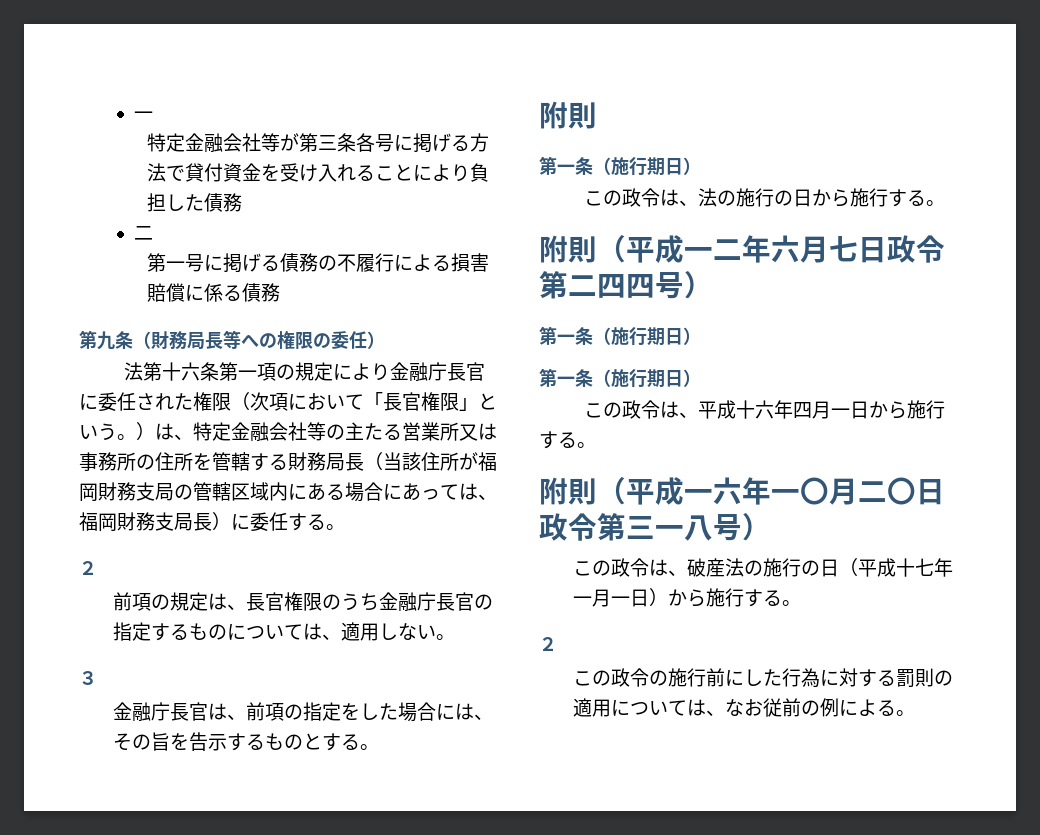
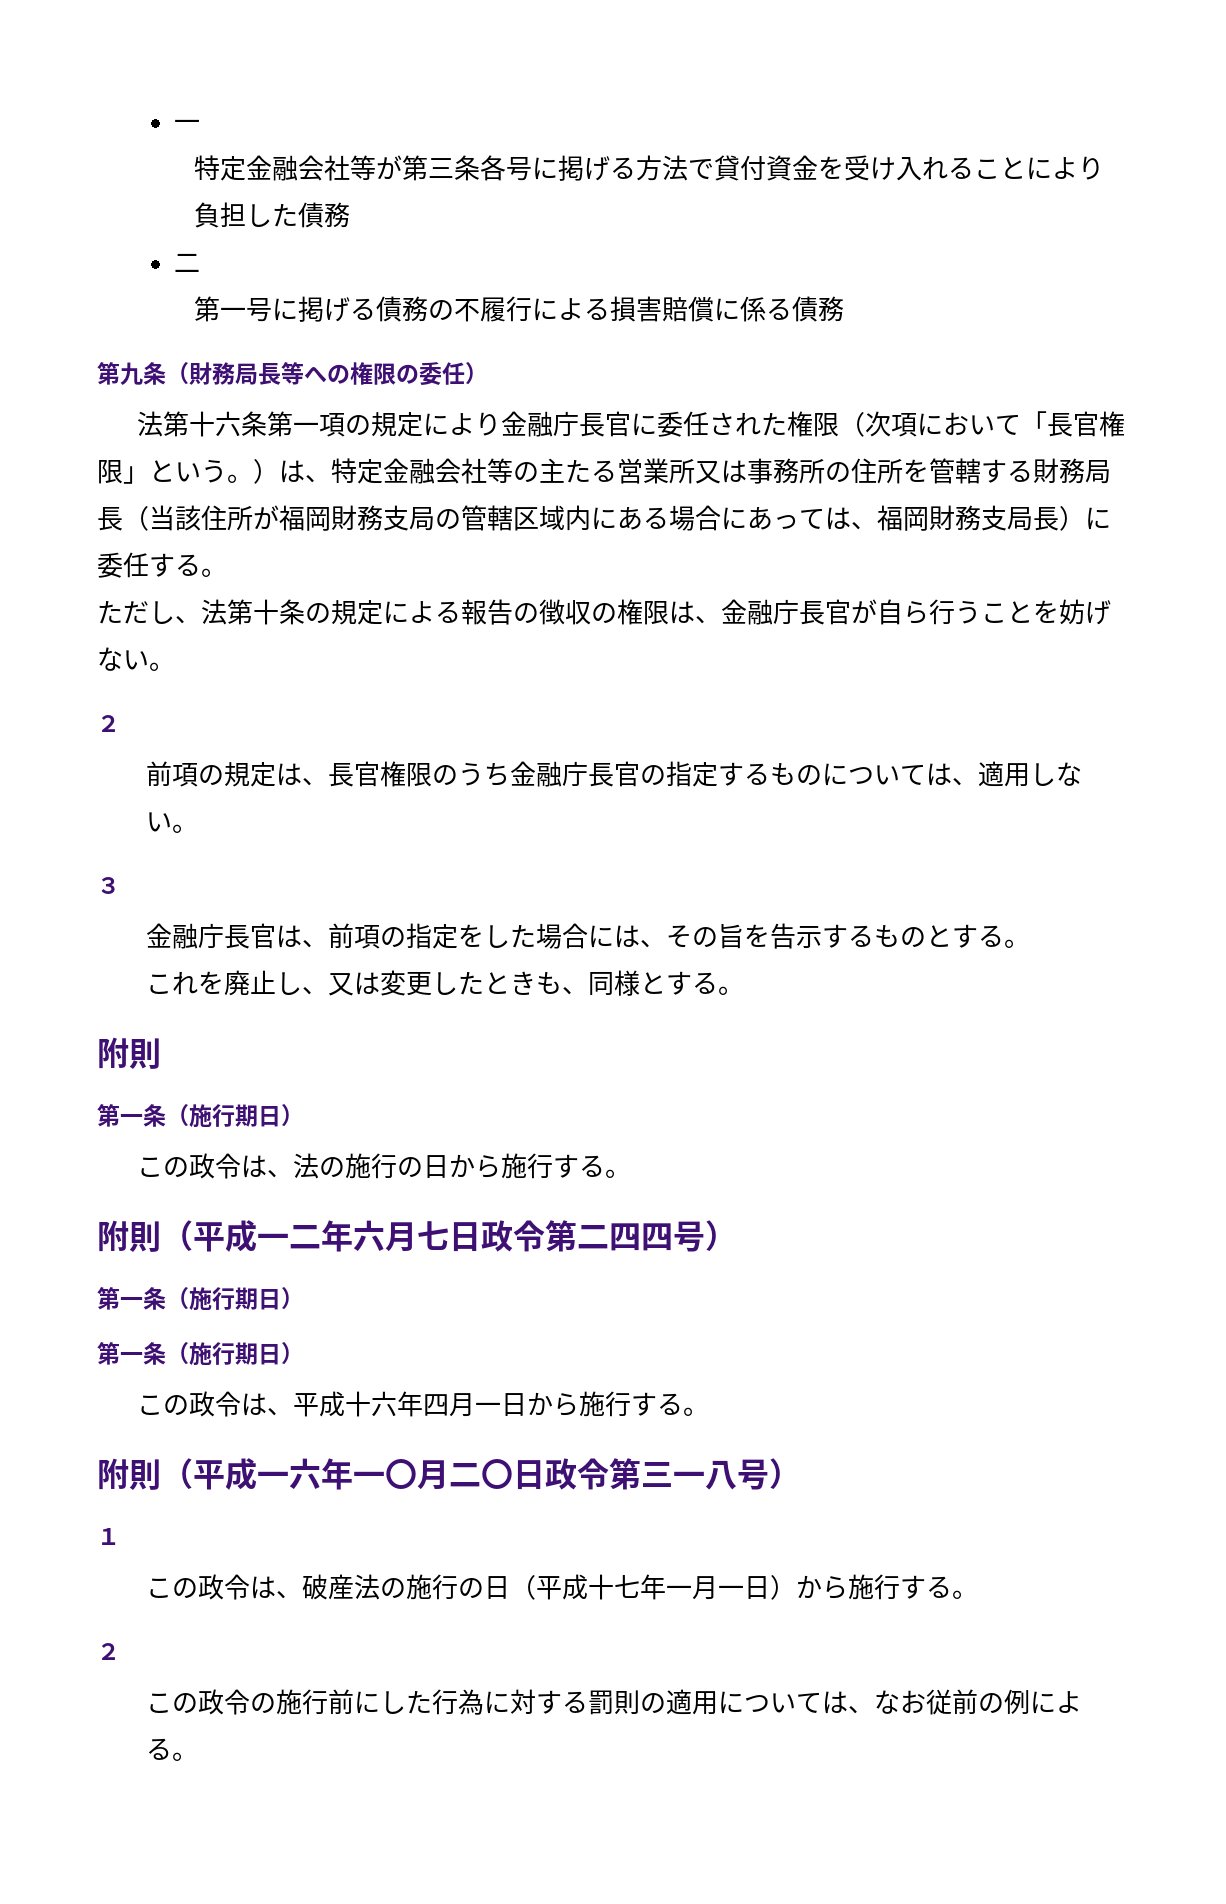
(345, 527) none -> [97,599,1111,625] [97,647,175,671] // ただし、法第十条の規定による報告の徴収の権限は、金融庁長官が自ら行うことを妨げない。
(379, 747) none -> [145,970,744,996] // これを廃止し、又は変更したときも、同様とする。
(771, 527) none -> [97,1528,120,1545] // １

